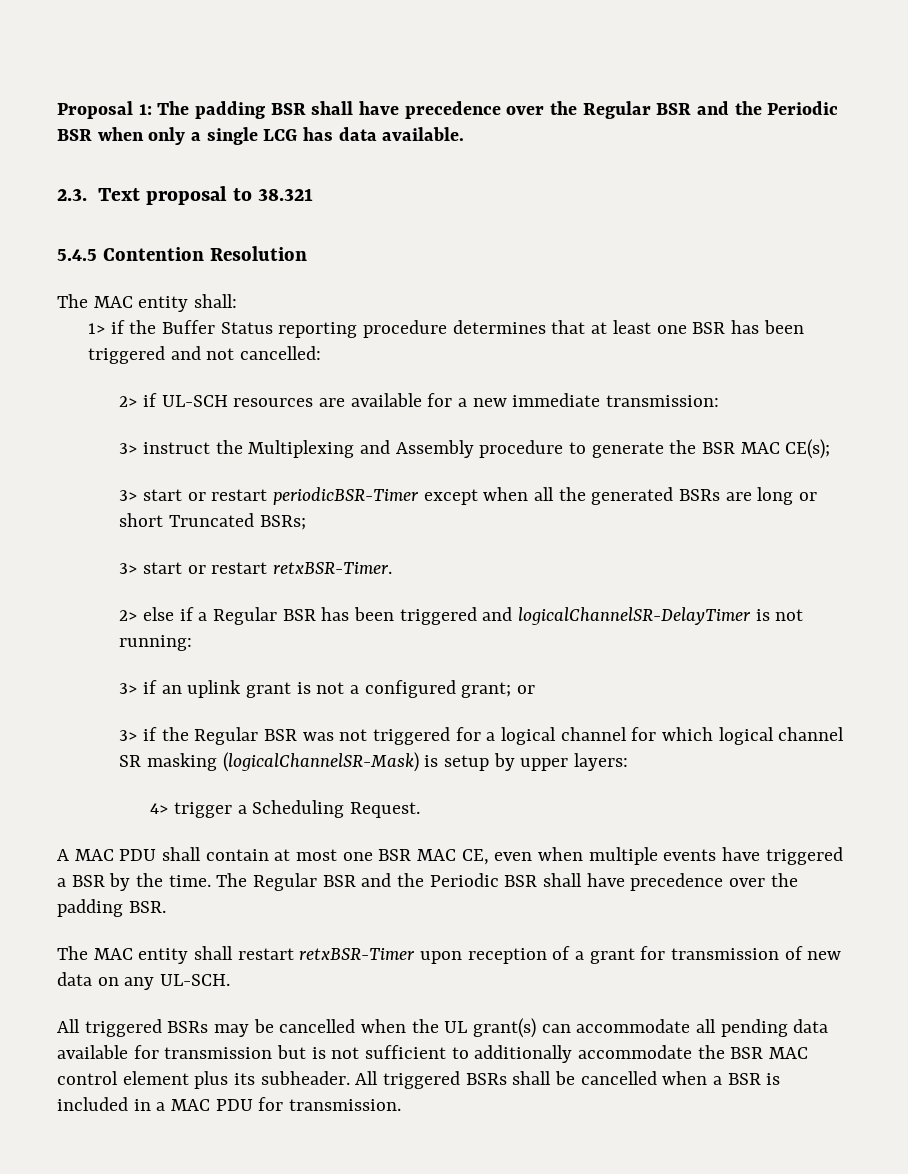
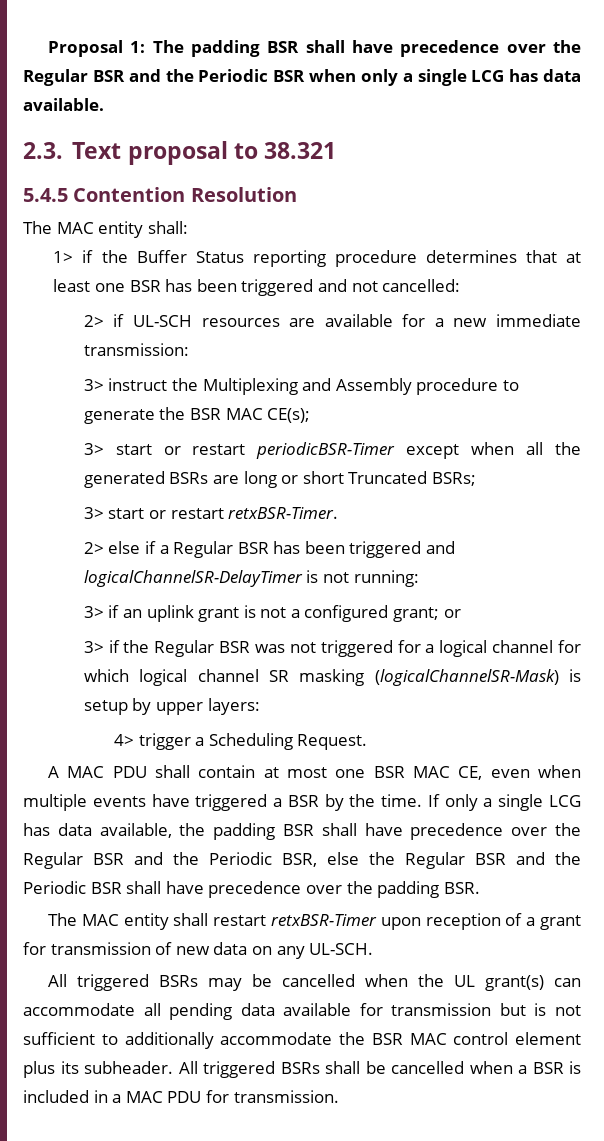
[216,873,248,887] The -> [427,794,581,811] [23,823,581,840] [23,852,395,869] If only a single LCG has data available, the padding BSR shall have precedence over the Regular BSR and the Periodic BSR, else the

